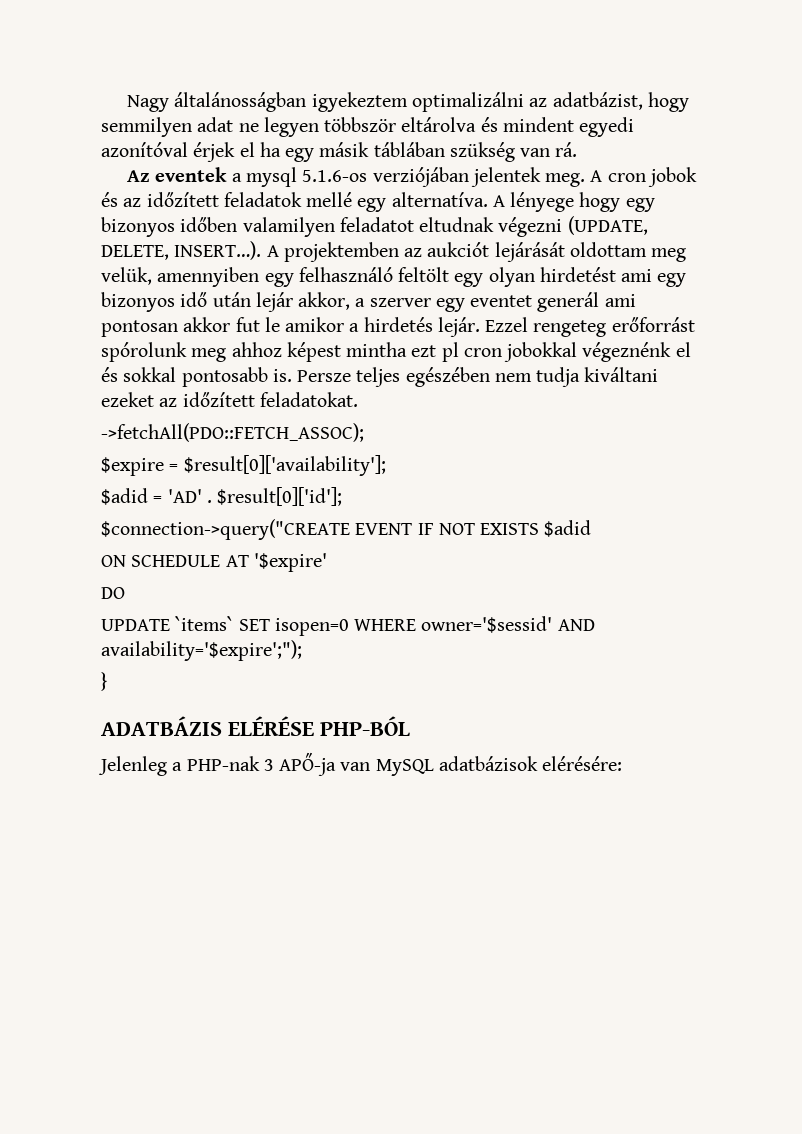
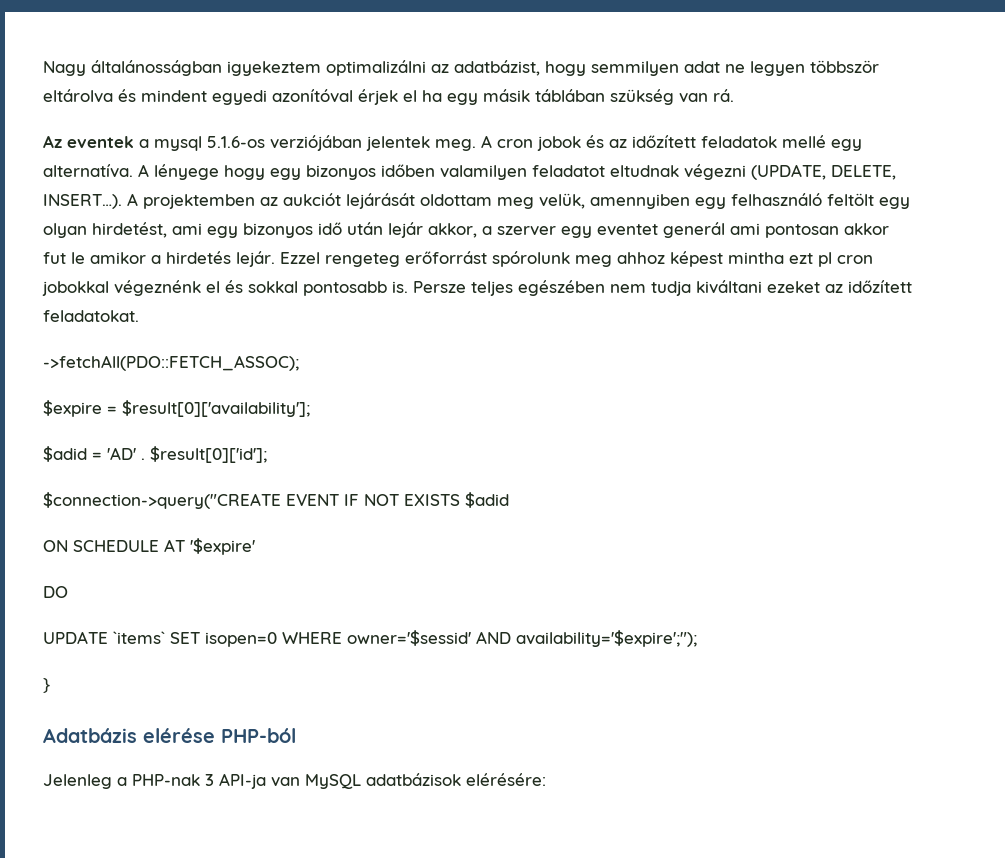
[539,267,616,282] hirdetést -> [92,222,167,238] hirdetést,
[101,716,411,736] ADATBÁZIS ELÉRÉSE PHP-BÓL -> [43,728,296,743] Adatbázis elérése PHP-ból
[279,752,337,776] APŐ-ja -> [219,773,266,789] API-ja

